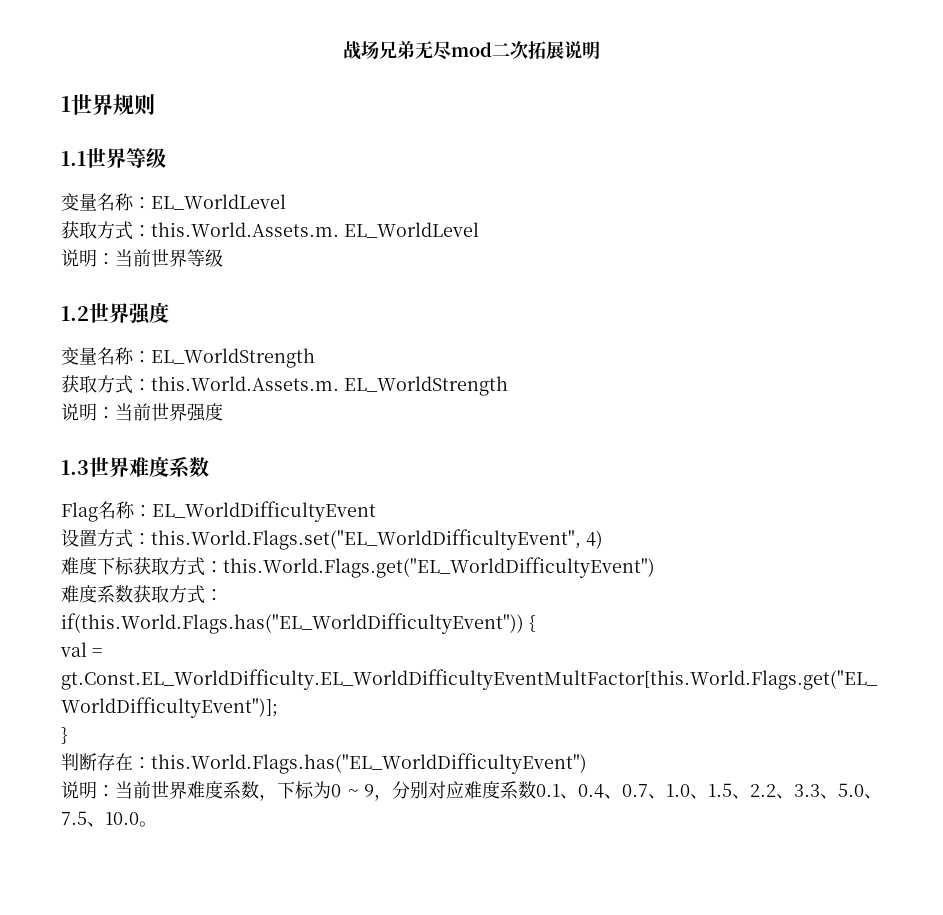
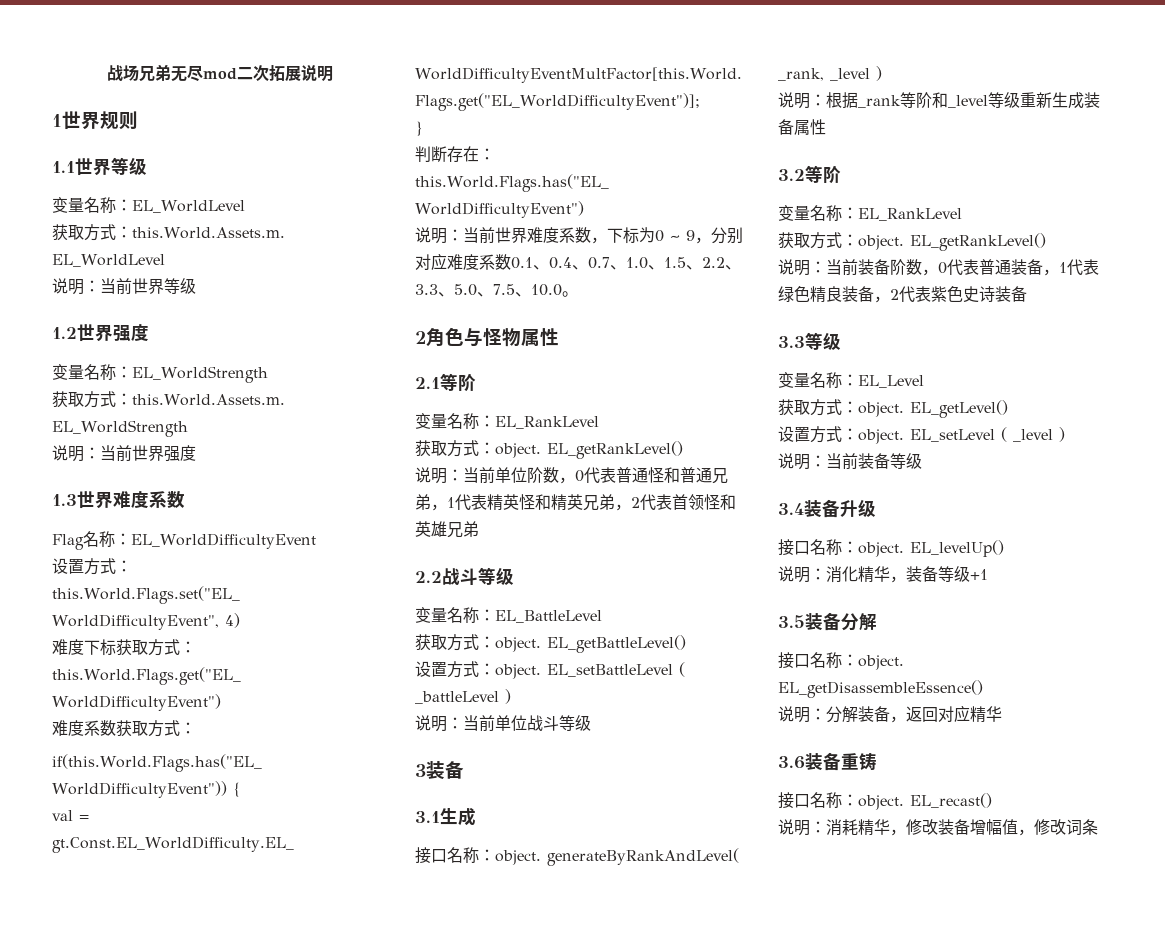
(157, 824) none -> [415,327,559,347] [415,373,476,392] [415,413,599,429] [415,440,683,459] [415,467,728,484] [415,494,736,511] [415,521,479,538] [415,567,514,586] [415,607,602,623] [415,634,686,653] [415,661,685,679] [415,689,511,704] [415,715,591,732] [415,761,464,779] [415,807,476,826] [415,847,739,866] [778,66,882,81] [778,92,1100,109] [778,119,826,135] [778,165,841,184] [778,205,962,221] [778,232,1046,251] [778,259,1099,276] [778,286,1027,303] [778,332,841,351] [778,372,924,388] [778,399,1008,418] [778,426,1065,444] [778,453,922,470] [778,499,876,518] [778,539,1004,557] [778,566,988,583] [778,612,877,631] [778,652,904,670] [778,680,983,698] [778,705,1002,723] [778,752,877,771] [778,792,992,810] [778,819,1098,836] // 2角色与怪物属性 // 2.1等阶 // 变量名称：EL_RankLevel // 获取方式：object. EL_getRankLevel() // 说明：当前单位阶数，0代表普通怪和普通兄弟，1代表精英怪和精英兄弟，2代表首领怪和英雄兄弟 // 2.2战斗等级 // 变量名称：EL_BattleLevel // 获取方式：object. EL_getBattleLevel() // 设置方式：object. EL_setBattleLevel ( _battleLevel ) // 说明：当前单位战斗等级 // 3装备 // 3.1生成 // 接口名称：object. generateByRankAndLevel( _rank, _level ) // 说明：根据_rank等阶和_level等级重新生成装备属性 // 3.2等阶 // 变量名称：EL_RankLevel // 获取方式：object. EL_getRankLevel() // 说明：当前装备阶数，0代表普通装备，1代表绿色精良装备，2代表紫色史诗装备 // 3.3等级 // 变量名称：EL_Level // 获取方式：object. EL_getLevel() // 设置方式：object. EL_setLevel ( _level ) // 说明：当前装备等级 // 3.4装备升级 // 接口名称：object. EL_levelUp() // 说明：消化精华，装备等级+1 // 3.5装备分解 // 接口名称：object. EL_getDisassembleEssence() // 说明：分解装备，返回对应精华 // 3.6装备重铸 // 接口名称：object. EL_recast() // 说明：消耗精华，修改装备增幅值，修改词条

